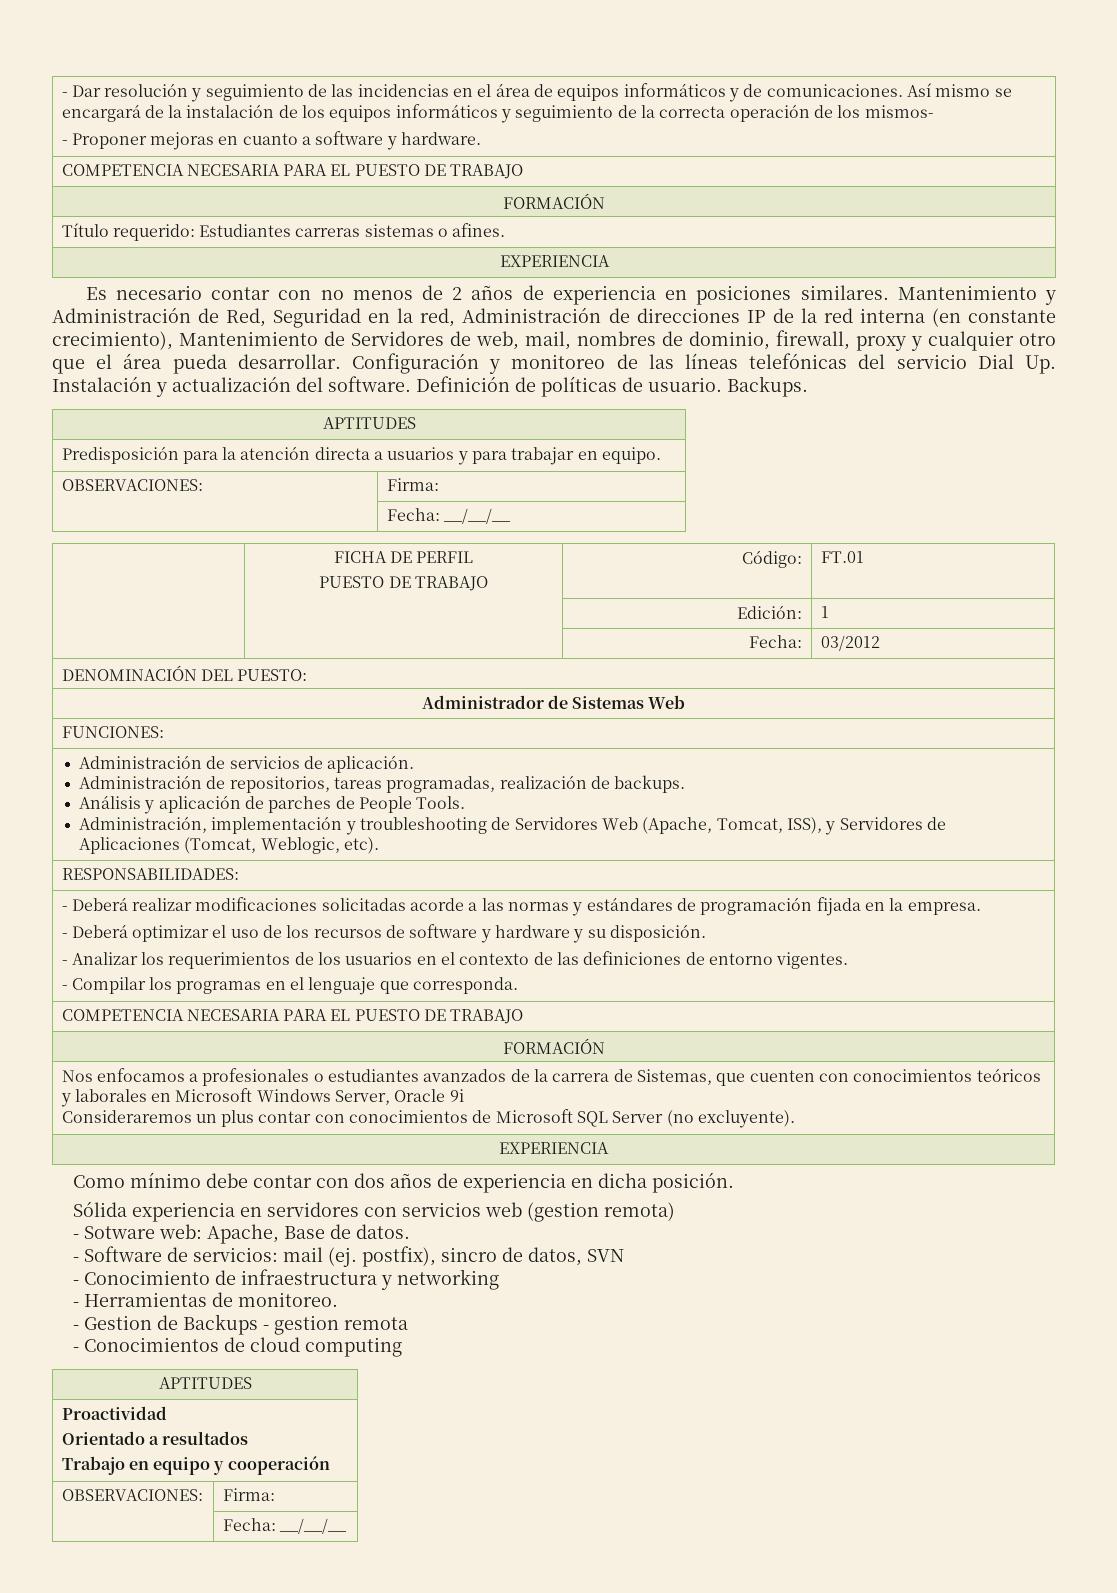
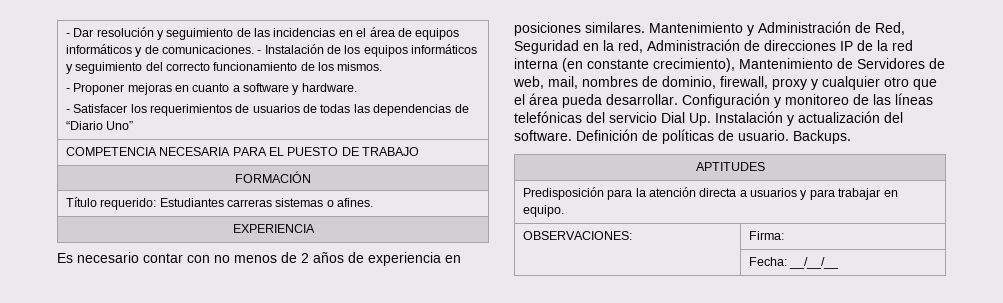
[906,83,1012,97] [61,104,275,122] Así mismo se encargará de la instalación -> [257,44,324,54] - Instalación
[617,104,934,122] de la correcta operación de los mismos- -> [145,62,383,71] del correcto funcionamiento de los mismos.
(482, 138) none -> [65,104,469,116] [65,121,134,130] // - Satisfacer los requerimientos de usuarios de todas las dependencias de “Diario Uno”
[333,551,474,563] [319,576,488,591] [742,550,803,568] [820,551,864,563] [737,605,803,619] [820,606,829,618] [749,635,803,648] [820,635,880,651] [61,665,308,681] [421,695,686,709] [61,726,164,738] [79,755,415,773] [79,775,686,793] [79,795,466,814] [79,816,946,835] [79,837,380,854] [61,868,239,880] [61,897,981,916] [61,924,707,943] [61,951,849,969] [61,977,519,995] [61,1009,524,1024] [502,1038,605,1054] [61,1068,1041,1086] [60,1088,464,1107] [61,1109,796,1128] [499,1142,609,1154] [73,1172,735,1193] [73,1201,676,1222] [73,1224,411,1244] [73,1246,625,1267] [73,1269,500,1290] [73,1292,339,1307] [73,1314,409,1335] [73,1337,403,1357] [158,1377,252,1389] [61,1406,167,1420] [61,1431,249,1445] [61,1456,330,1475] [61,1489,203,1501] [222,1488,275,1501] [222,1518,347,1534] // | FICHA DE PERFIL // PUESTO DE TRABAJO | Código: | FT.01 // | | Edición: | 1 // | | Fecha: | 03/2012 // DENOMINACIÓN DEL PUESTO: // Administrador de Sistemas Web // FUNCIONES: // Administración de servicios de aplicación. // Administración de repositorios, tareas programadas, realización de backups. // Análisis y aplicación de parches de People Tools. // Administración, implementación y troubleshooting de Servidores Web (Apache, Tomcat, ISS), y Servidores de Aplicaciones (Tomcat, Weblogic, etc). // RESPONSABILIDADES: // - Deberá realizar modificaciones solicitadas acorde a las normas y estándares de programación fijada en la empresa. // - Deberá optimizar el uso de los recursos de software y hardware y su disposición. // - Analizar los requerimientos de los usuarios en el contexto de las definiciones de entorno vigentes. // - Compilar los programas en el lenguaje que corresponda. // COMPETENCIA NECESARIA PARA EL PUESTO DE TRABAJO // FORMACIÓN // Nos enfocamos a profesionales o estudiantes avanzados de la carrera de Sistemas, que cuenten con conocimientos teóricos y laborales en Microsoft Windows Server, Oracle 9i // Consideraremos un plus contar con conocimientos de Microsoft SQL Server (no excluyente). // EXPERIENCIA // Como mínimo debe contar con dos años de experiencia en dicha posición. // Sólida experiencia en servidores con servicios web (gestion remota) // - Sotware web: Apache, Base de datos. // - Software de servicios: mail (ej. postfix), sincro de datos, SVN // - Conocimiento de infraestructura y networking // - Herramientas de monitoreo. // - Gestion de Backups - gestion remota // - Conocimientos de cloud computing // APTITUDES // Proactividad // Orientado a resultados // Trabajo en equipo y cooperación // OBSERVACIONES: | Firma: // | Fecha: __/__/__ -> (840, 263) none

